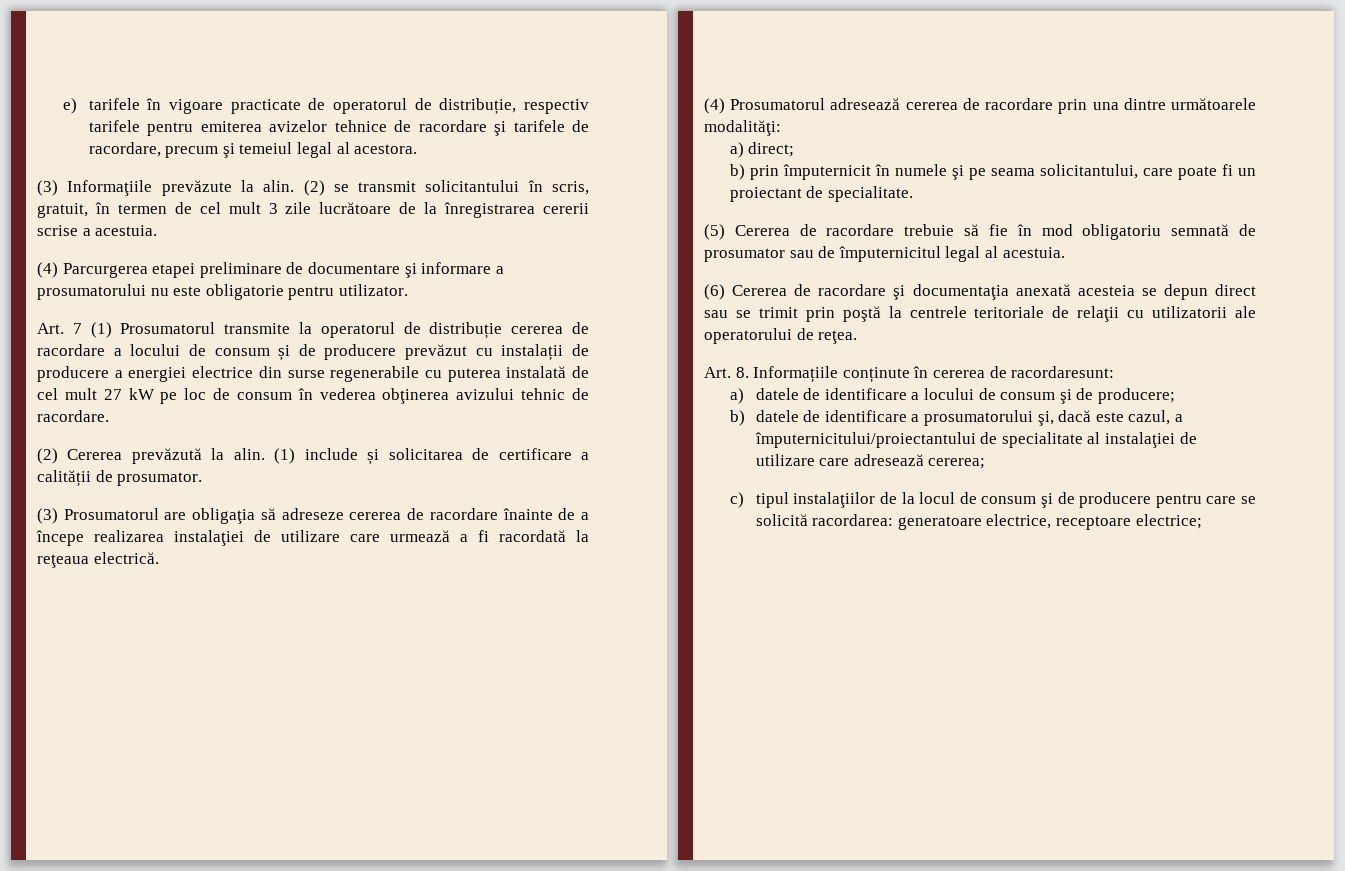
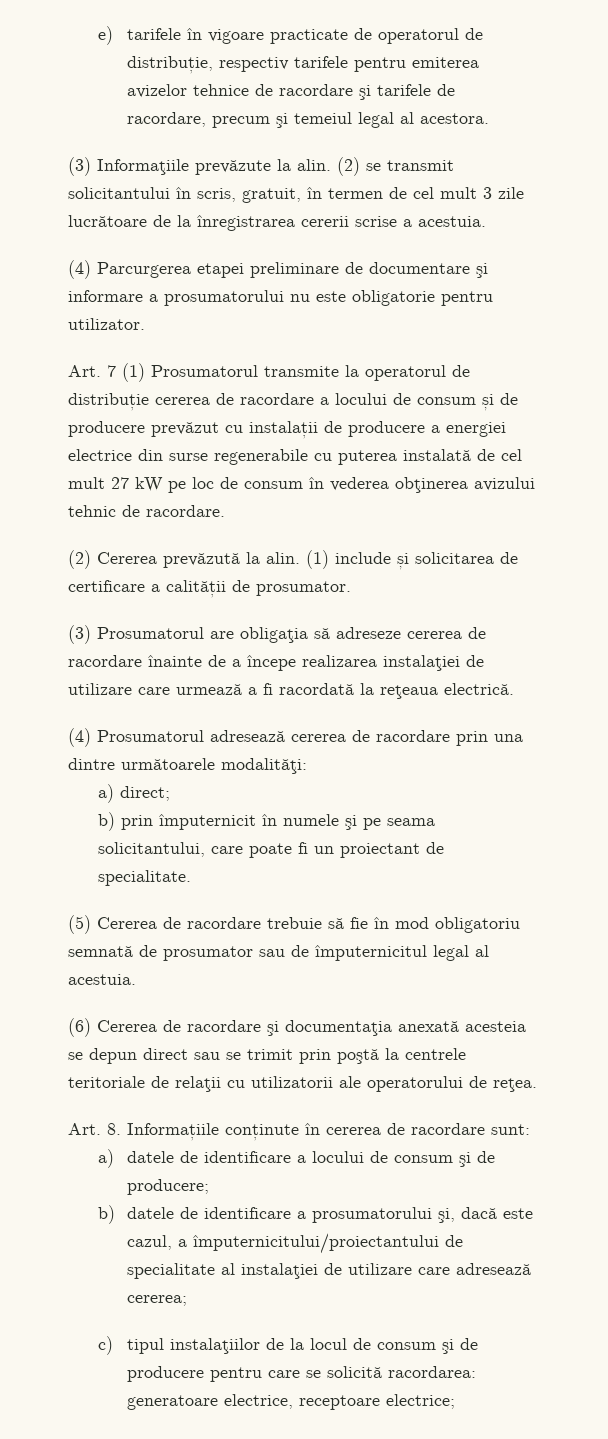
[1011,366,1115,378] racordaresunt: -> [411,1123,530,1135] racordare sunt:

